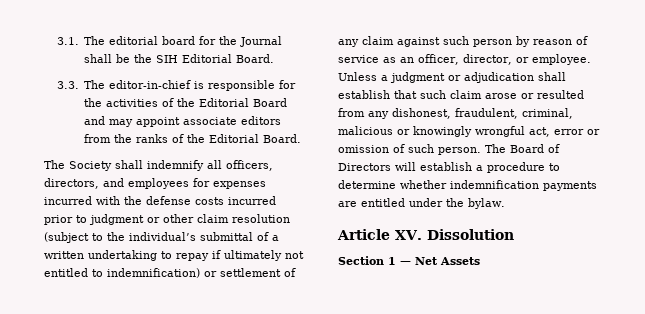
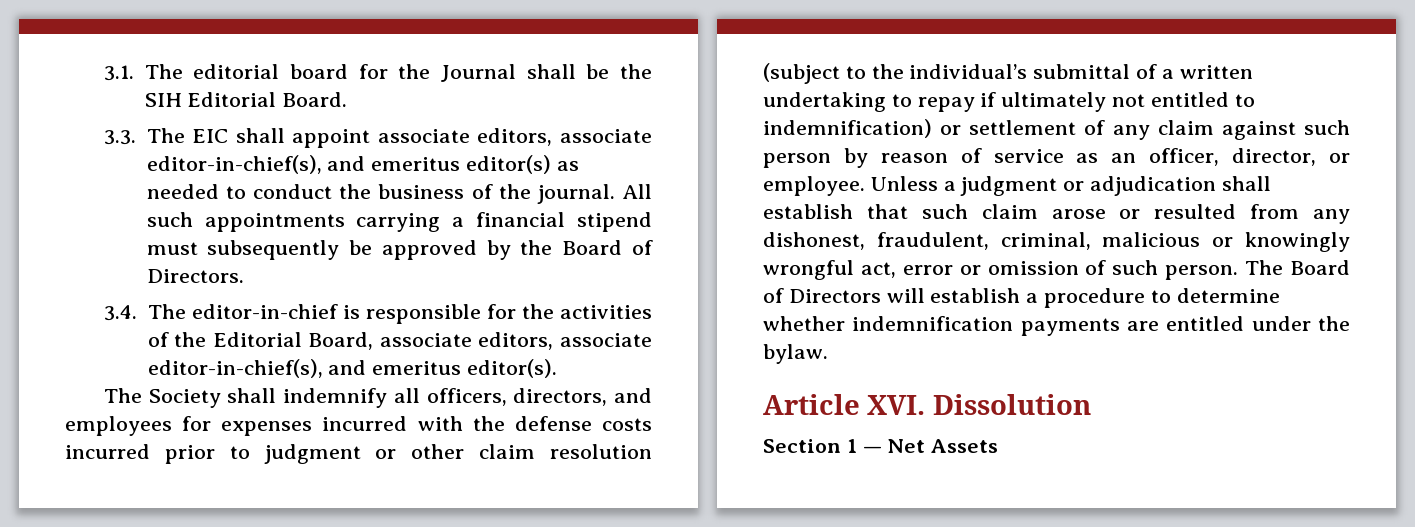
(106, 84) none -> [192,128,652,148] [146,155,579,174] [146,184,653,204] [146,212,652,232] [146,240,653,260] [146,269,244,283] [103,304,186,321] EIC shall appoint associate editors, associate editor-in-chief(s), and emeritus editor(s) as needed to conduct the business of the journal. All such appointments carrying a financial stipend must subsequently be approved by the Board of Directors. // 3.4. The
[253,98,288,107] [84,116,282,127] [84,134,302,143] Board and may appoint associate editors from the ranks of the Editorial Board. -> [308,332,652,350] [147,359,558,378] Board, associate editors, associate editor-in-chief(s), and emeritus editor(s).
[395,230,422,240] XV. -> [867,395,926,415] XVI.

